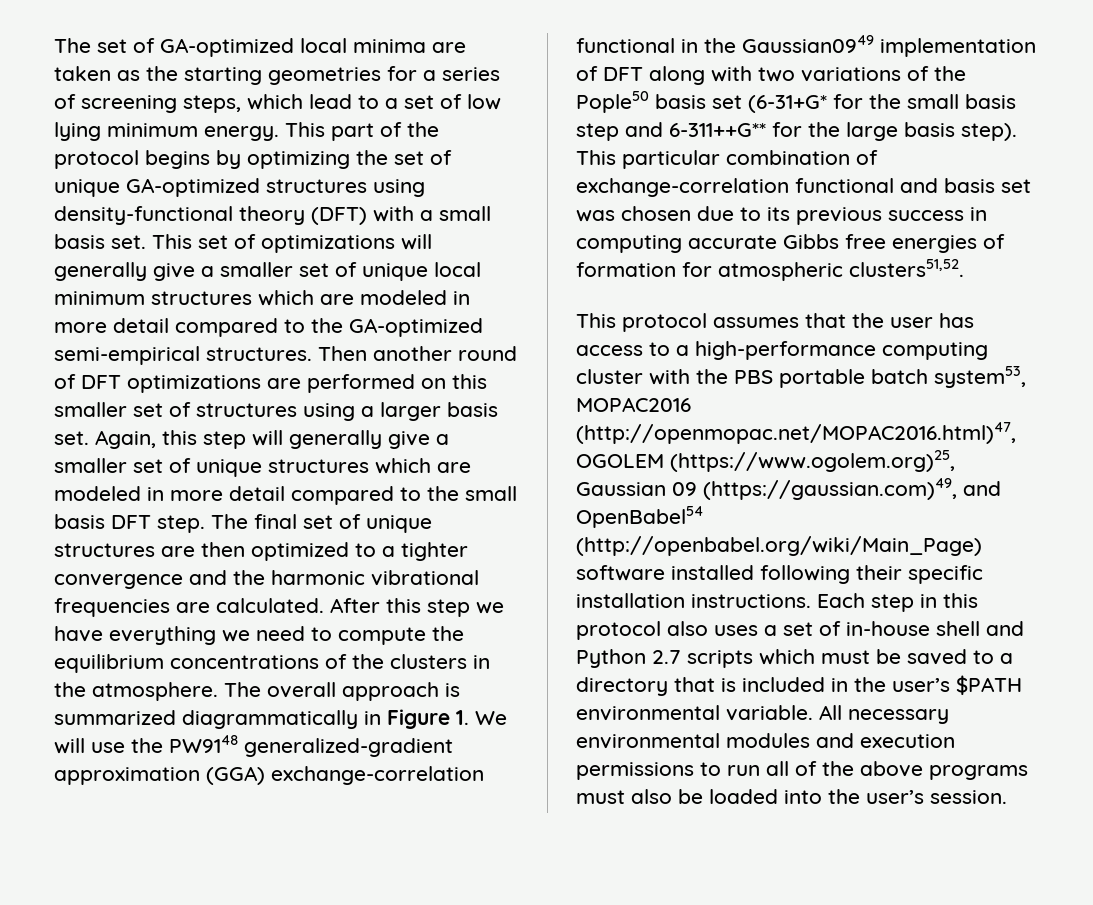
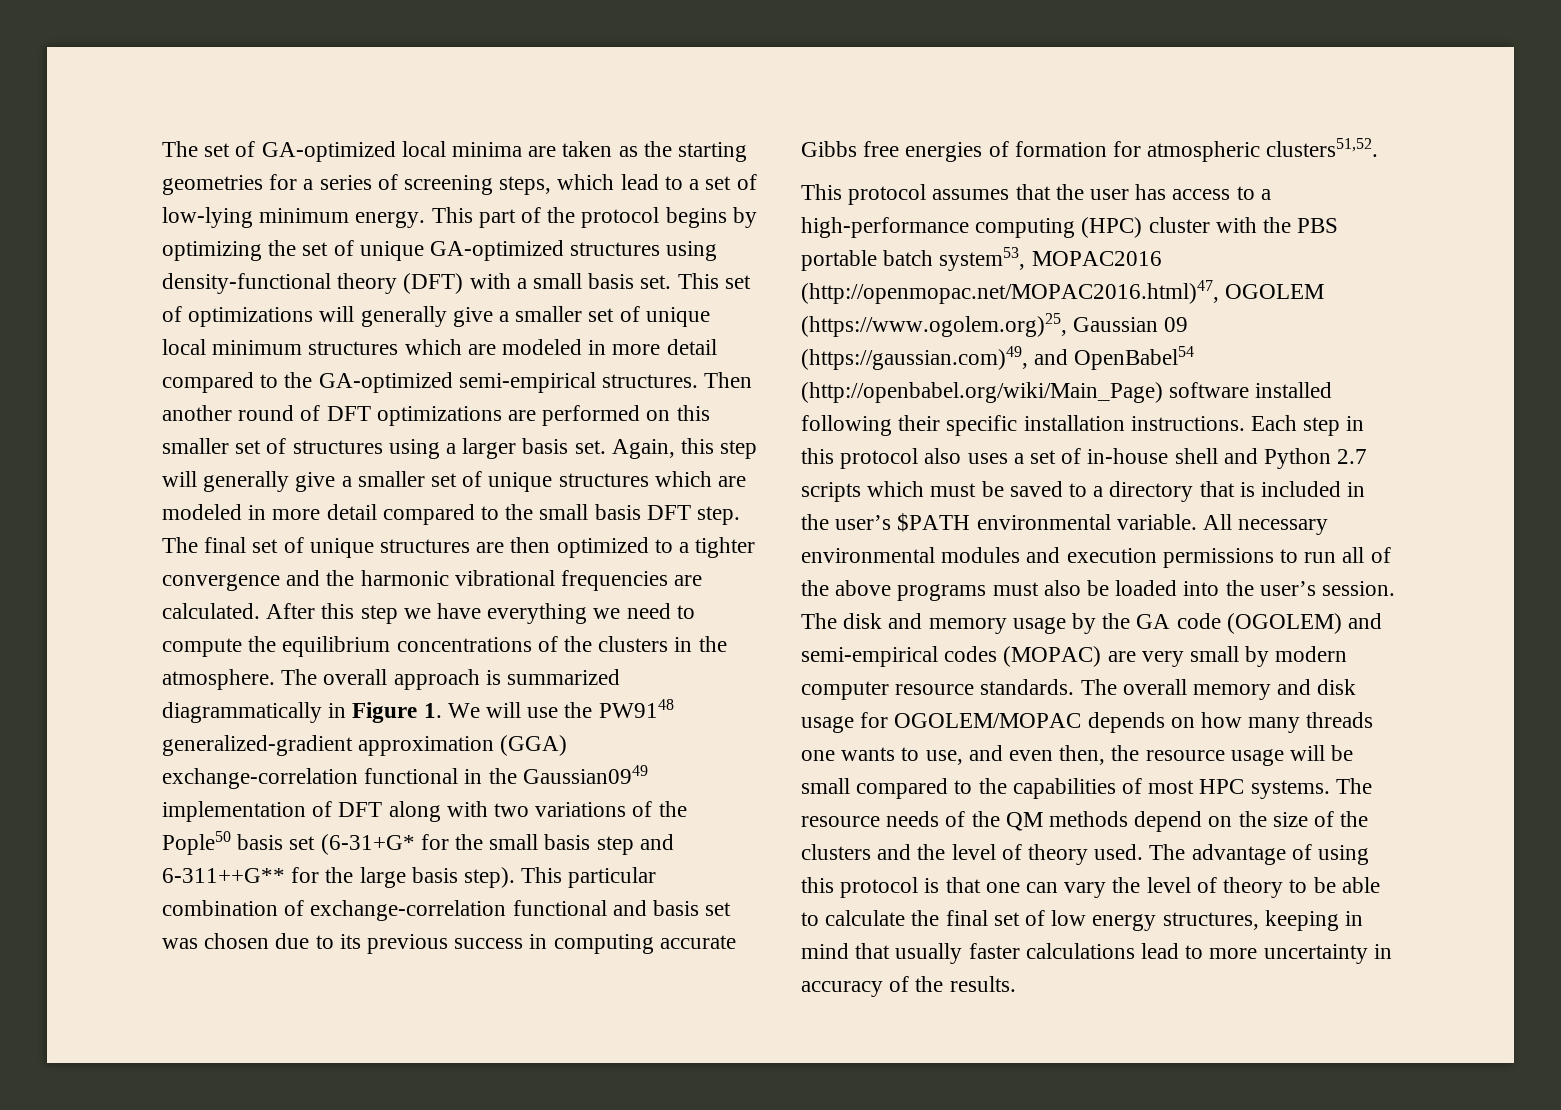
[467,94,501,110] [54,122,101,141] low lying -> [162,207,253,228] low-lying
(988, 351) none -> [1081,217,1143,238] (HPC)
(1007, 797) none -> [801,613,1383,634] [801,646,1348,667] [801,679,1357,700] [801,712,1374,733] [801,745,1354,766] [801,778,1372,799] [801,811,1369,832] [801,844,1370,865] [801,877,1380,898] [801,910,1364,931] [801,943,1392,964] [801,976,1016,997] The disk and memory usage by the GA code (OGOLEM) and semi-empirical codes (MOPAC) are very small by modern computer resource standards. The overall memory and disk usage for OGOLEM/MOPAC depends on how many threads one wants to use, and even then, the resource usage will be small compared to the capabilities of most HPC systems. The resource needs of the QM methods depend on the size of the clusters and the level of theory used. The advantage of using this protocol is that one can vary the level of theory to be able to calculate the final set of low energy structures, keeping in mind that usually faster calculations lead to more uncertainty in accuracy of the results.

